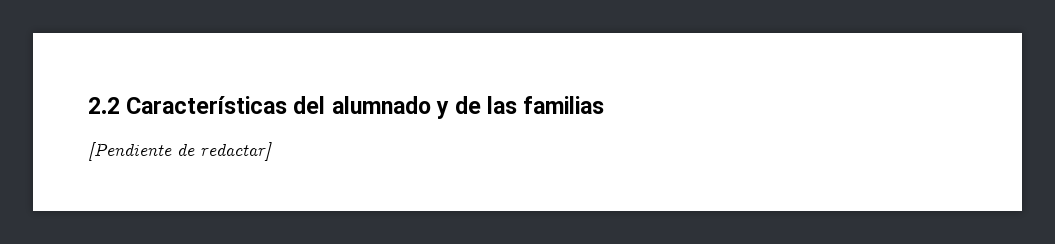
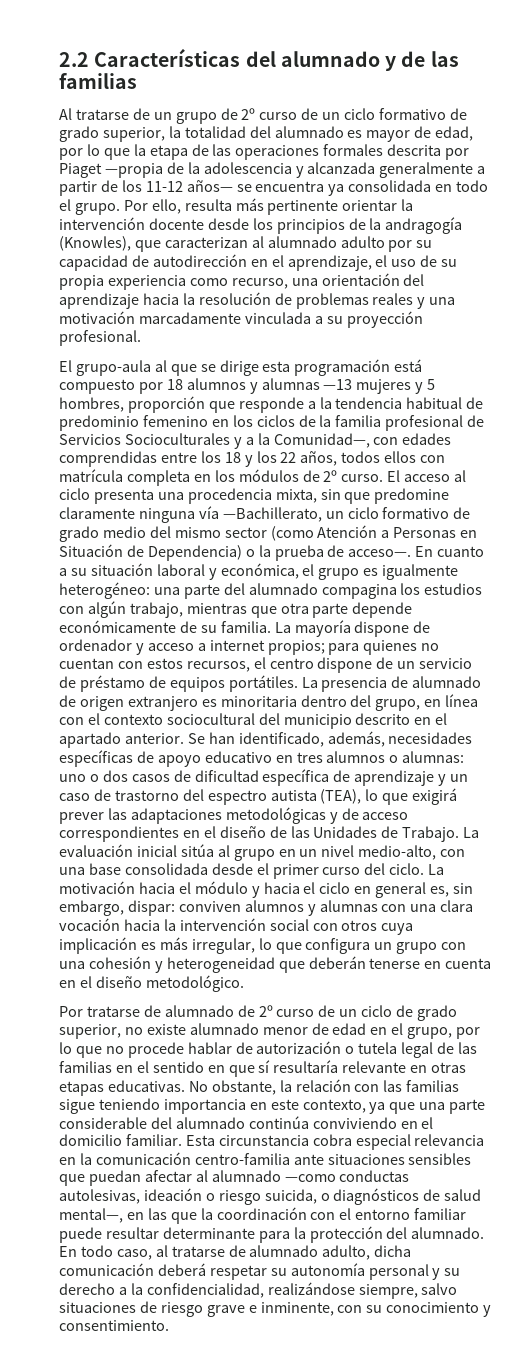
[88,142,272,161] [Pendiente de redactar] -> [59,108,467,124] [59,126,474,142] [59,144,470,160] [59,162,486,178] [59,180,489,196] [59,198,414,215] [59,217,463,234] [59,236,433,252] [59,254,458,271] [59,273,425,290] [59,292,456,309] [59,311,423,328] [59,330,141,346] [59,359,423,376] [59,378,436,394] [59,396,484,413] [59,415,485,431] [59,433,452,449] [59,451,446,467] [59,469,467,486] [59,488,450,504] [59,506,471,523] [59,525,478,542] [59,544,485,561] [59,563,459,580] [59,582,483,599] [59,601,413,618] [59,620,431,637] [59,639,440,655] [59,657,473,673] [59,675,482,692] [59,694,479,711] [59,713,448,729] [59,731,473,748] [59,750,465,767] [59,769,469,786] [59,788,458,805] [59,807,409,824] [59,826,480,842] [59,844,466,861] [59,863,445,879] [59,881,474,898] [59,900,474,916] [59,918,414,935] [59,937,467,954] [59,956,492,973] [59,975,244,992] [59,1005,458,1021] [59,1023,481,1039] [59,1041,478,1058] [59,1060,467,1077] [59,1079,460,1096] [59,1098,486,1114] [59,1116,434,1129] [59,1134,485,1150] [59,1152,472,1165] [59,1170,410,1186] [59,1188,482,1205] [59,1207,467,1224] [59,1226,485,1243] [59,1245,412,1260] [59,1263,461,1280] [59,1282,458,1299] [59,1301,492,1317] [59,1320,169,1331] Al tratarse de un grupo de 2º curso de un ciclo formativo de grado superior, la totalidad del alumnado es mayor de edad, por lo que la etapa de las operaciones formales descrita por Piaget —propia de la adolescencia y alcanzada generalmente a partir de los 11-12 años— se encuentra ya consolidada en todo el grupo. Por ello, resulta más pertinente orientar la intervención docente desde los principios de la andragogía (Knowles), que caracterizan al alumnado adulto por su capacidad de autodirección en el aprendizaje, el uso de su propia experiencia como recurso, una orientación del aprendizaje hacia la resolución de problemas reales y una motivación marcadamente vinculada a su proyección profesional. // El grupo-aula al que se dirige esta programación está compuesto por 18 alumnos y alumnas —13 mujeres y 5 hombres, proporción que responde a la tendencia habitual de predominio femenino en los ciclos de la familia profesional de Servicios Socioculturales y a la Comunidad—, con edades comprendidas entre los 18 y los 22 años, todos ellos con matrícula completa en los módulos de 2º curso. El acceso al ciclo presenta una procedencia mixta, sin que predomine claramente ninguna vía —Bachillerato, un ciclo formativo de grado medio del mismo sector (como Atención a Personas en Situación de Dependencia) o la prueba de acceso—. En cuanto a su situación laboral y económica, el grupo es igualmente heterogéneo: una parte del alumnado compagina los estudios con algún trabajo, mientras que otra parte depende económicamente de su familia. La mayoría dispone de ordenador y acceso a internet propios; para quienes no cuentan con estos recursos, el centro dispone de un servicio de préstamo de equipos portátiles. La presencia de alumnado de origen extranjero es minoritaria dentro del grupo, en línea con el contexto sociocultural del municipio descrito en el apartado anterior. Se han identificado, además, necesidades específicas de apoyo educativo en tres alumnos o alumnas: uno o dos casos de dificultad específica de aprendizaje y un caso de trastorno del espectro autista (TEA), lo que exigirá prever las adaptaciones metodológicas y de acceso correspondientes en el diseño de las Unidades de Trabajo. La evaluación inicial sitúa al grupo en un nivel medio-alto, con una base consolidada desde el primer curso del ciclo. La motivación hacia el módulo y hacia el ciclo en general es, sin embargo, dispar: conviven alumnos y alumnas con una clara vocación hacia la intervención social con otros cuya implicación es más irregular, lo que configura un grupo con una cohesión y heterogeneidad que deberán tenerse en cuenta en el diseño metodológico. // Por tratarse de alumnado de 2º curso de un ciclo de grado superior, no existe alumnado menor de edad en el grupo, por lo que no procede hablar de autorización o tutela legal de las familias en el sentido en que sí resultaría relevante en otras etapas educativas. No obstante, la relación con las familias sigue teniendo importancia en este contexto, ya que una parte considerable del alumnado continúa conviviendo en el domicilio familiar. Esta circunstancia cobra especial relevancia en la comunicación centro-familia ante situaciones sensibles que puedan afectar al alumnado —como conductas autolesivas, ideación o riesgo suicida, o diagnósticos de salud mental—, en las que la coordinación con el entorno familiar puede resultar determinante para la protección del alumnado. En todo caso, al tratarse de alumnado adulto, dicha comunicación deberá respetar su autonomía personal y su derecho a la confidencialidad, realizándose siempre, salvo situaciones de riesgo grave e inminente, con su conocimiento y consentimiento.

